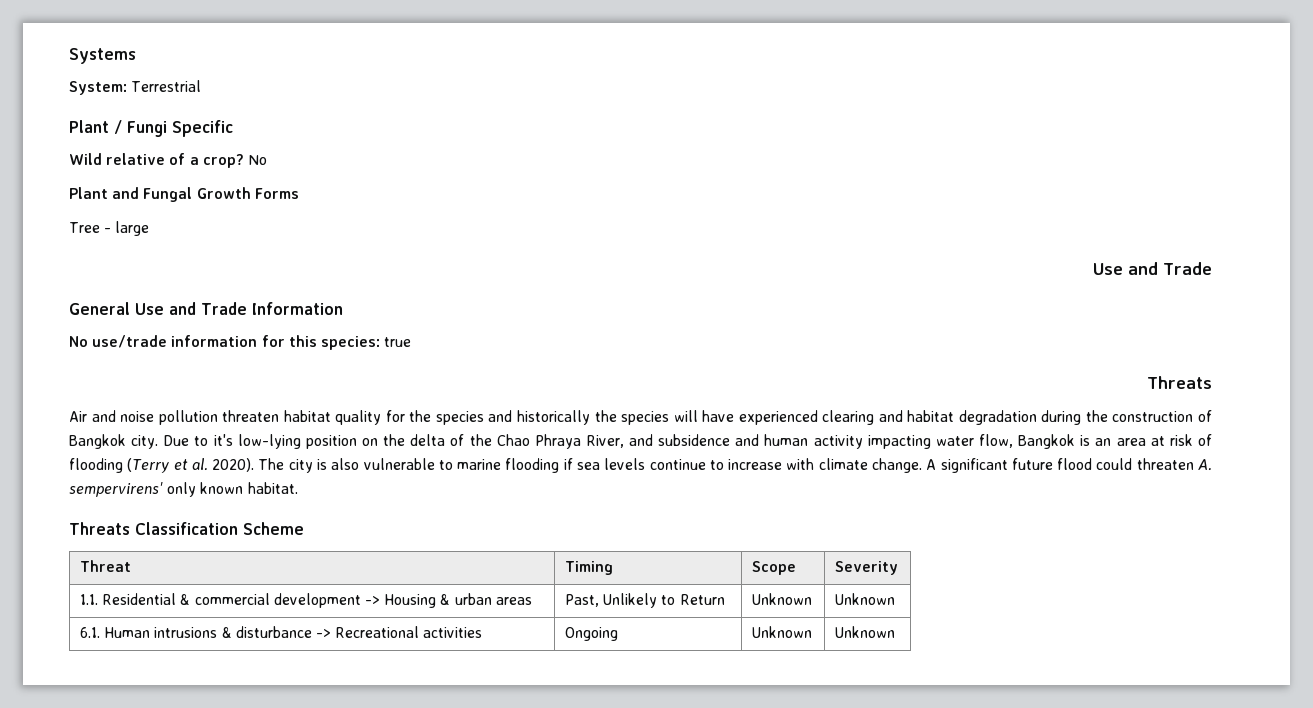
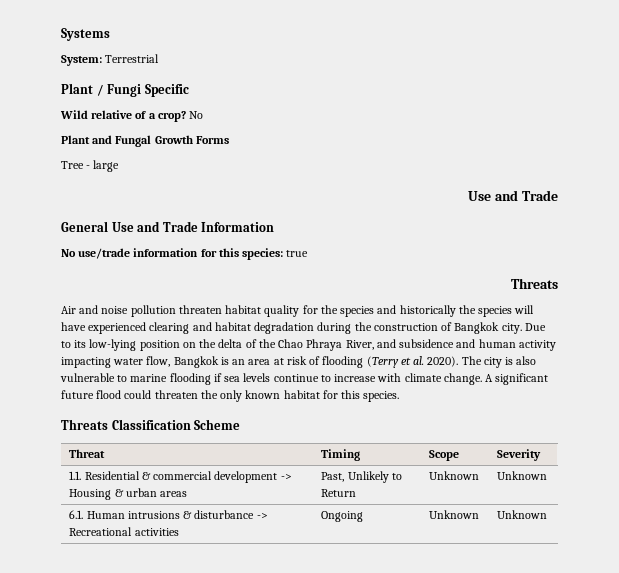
[213,434,233,446] it's -> [74,340,87,348] its
[1197,459,1212,471] [69,482,298,497] A. sempervirens' only known habitat. -> [200,390,400,402] the only known habitat for this species.

